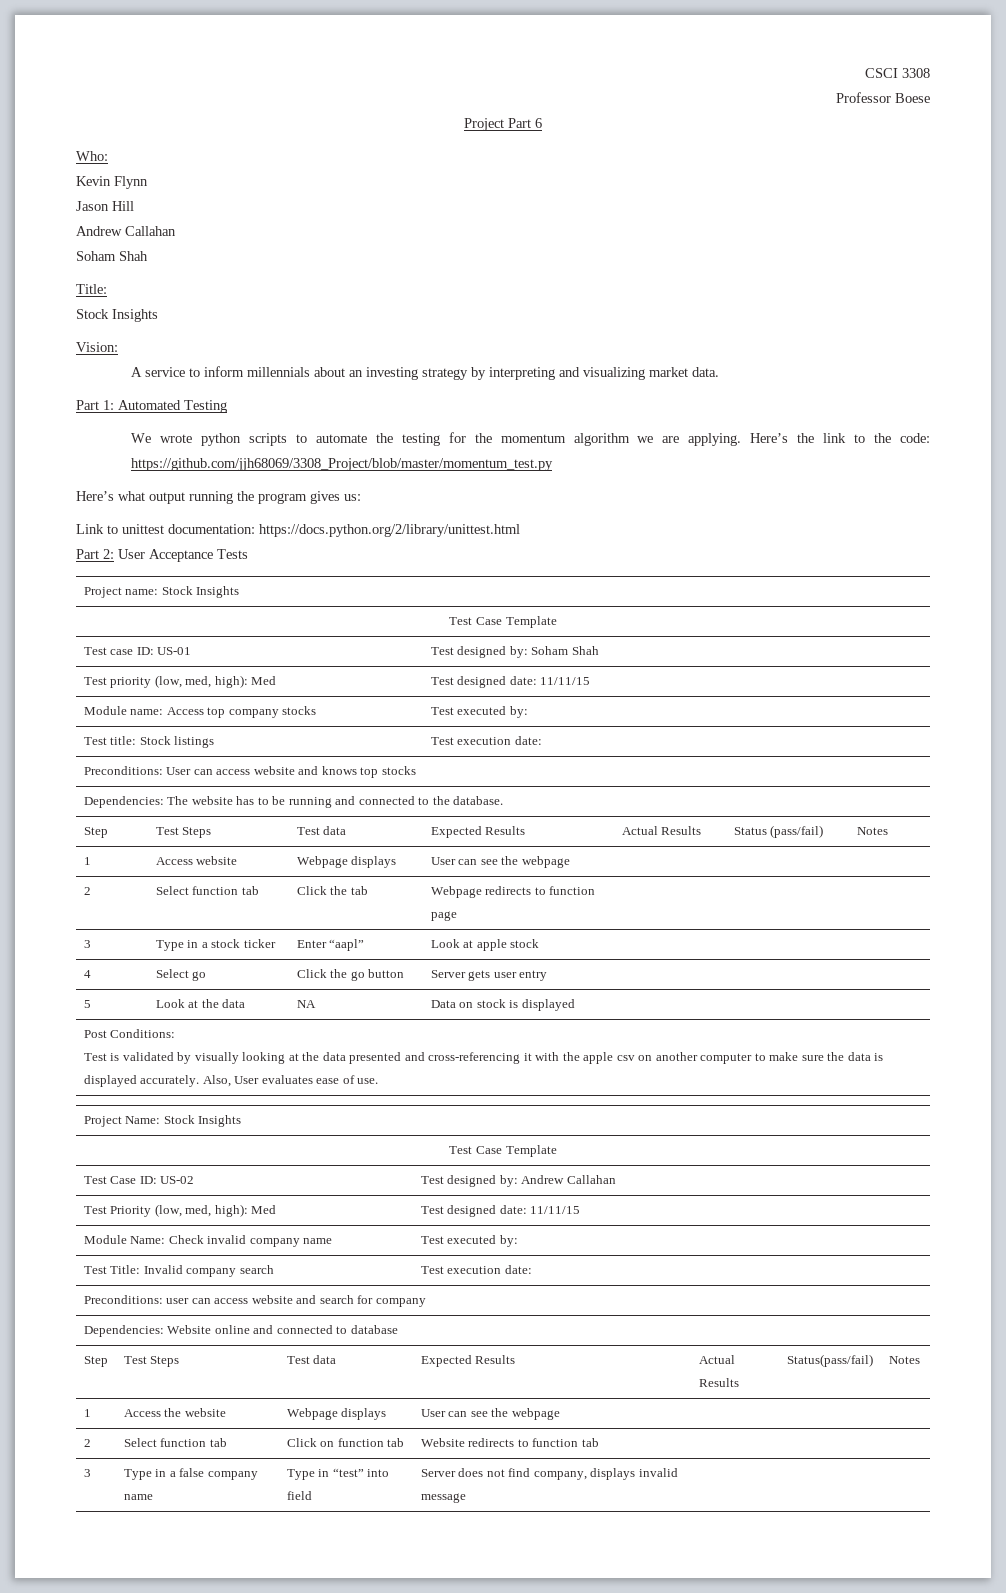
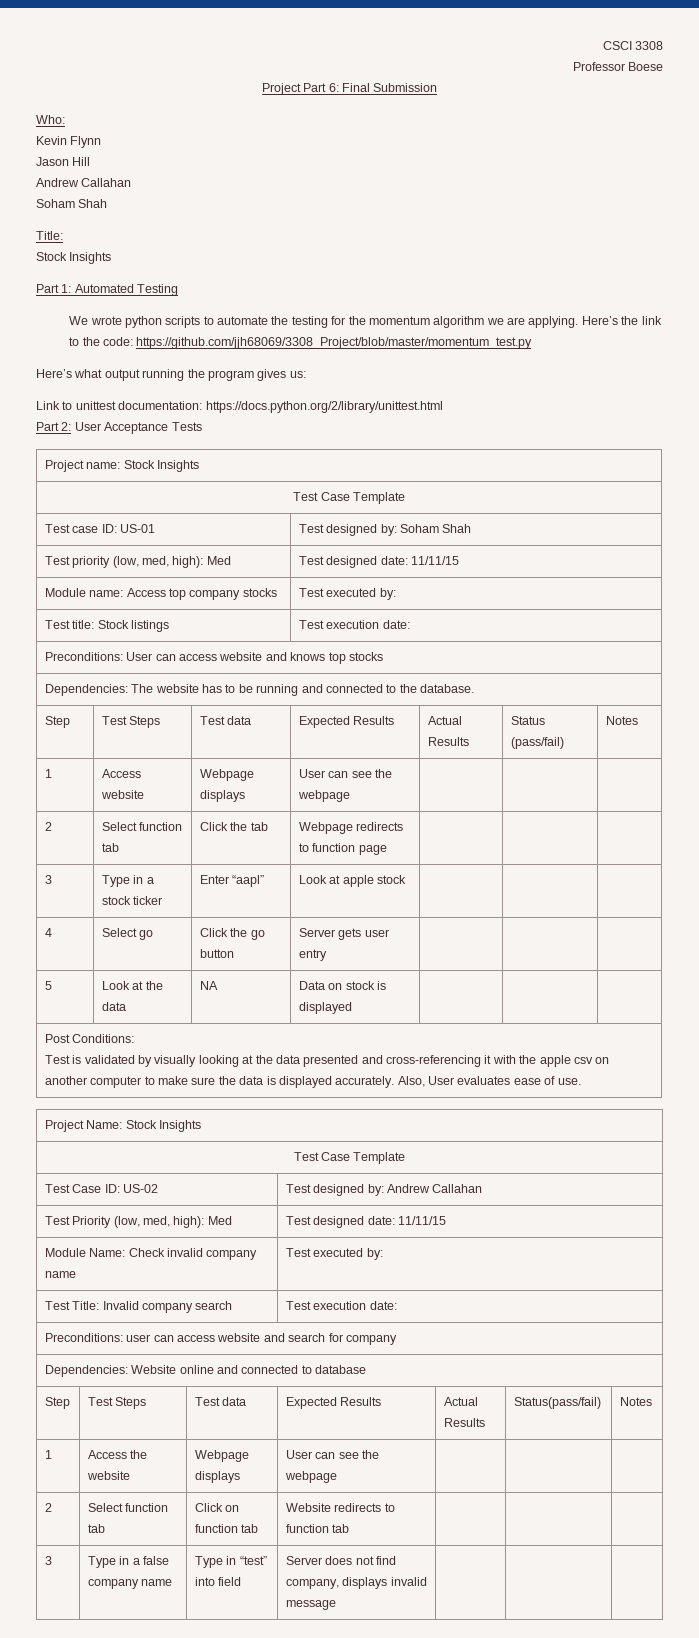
[535,118,542,128] 6 -> [328,83,438,92] 6: Final Submission
[76,342,118,352] [131,366,720,380] // Vision: // A service to inform millennials about an investing strategy by interpreting and visualizing market data. -> (112, 258) none

